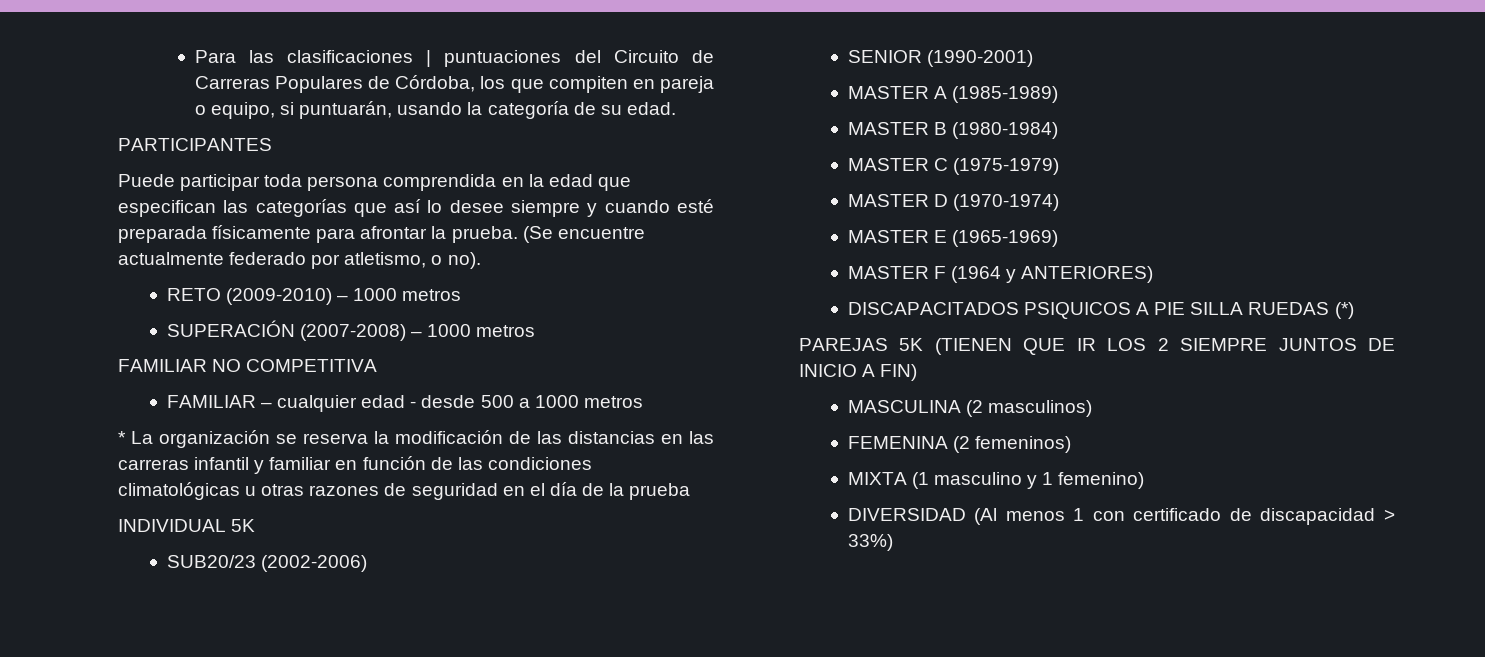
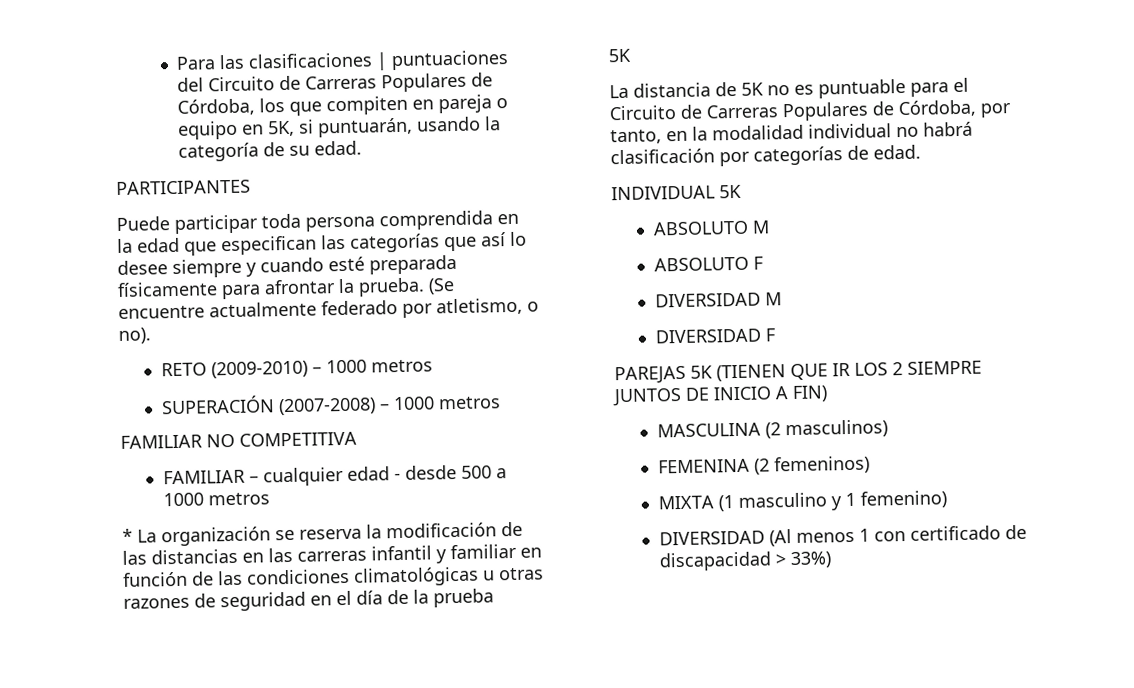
[210,102,275,119] equipo, -> [176,120,295,140] equipo en 5K,
[117,519,256,532] [166,555,367,572] [847,50,1033,67] [847,86,1059,103] [847,122,1059,139] [847,158,1060,175] [847,194,1060,211] [847,230,1059,247] [847,266,1154,283] [847,302,1354,319] INDIVIDUAL 5K // SUB20/23 (2002-2006) // SENIOR (1990-2001) // MASTER A (1985-1989) // MASTER B (1980-1984) // MASTER C (1975-1979) // MASTER D (1970-1974) // MASTER E (1965-1969) // MASTER F (1964 y ANTERIORES) // DISCAPACITADOS PSIQUICOS A PIE SILLA RUEDAS (*) -> [608,48,632,63] [609,77,970,99] [609,99,1013,122] [610,121,974,145] [610,144,922,167] [611,184,743,201] [652,220,770,236] [653,256,763,272] [654,292,782,308] [654,328,775,344] 5K // La distancia de 5K no es puntuable para el Circuito de Carreras Populares de Córdoba, por tanto, en la modalidad individual no habrá clasificación por categorías de edad. // INDIVIDUAL 5K // ABSOLUTO M // ABSOLUTO F // DIVERSIDAD M // DIVERSIDAD F

